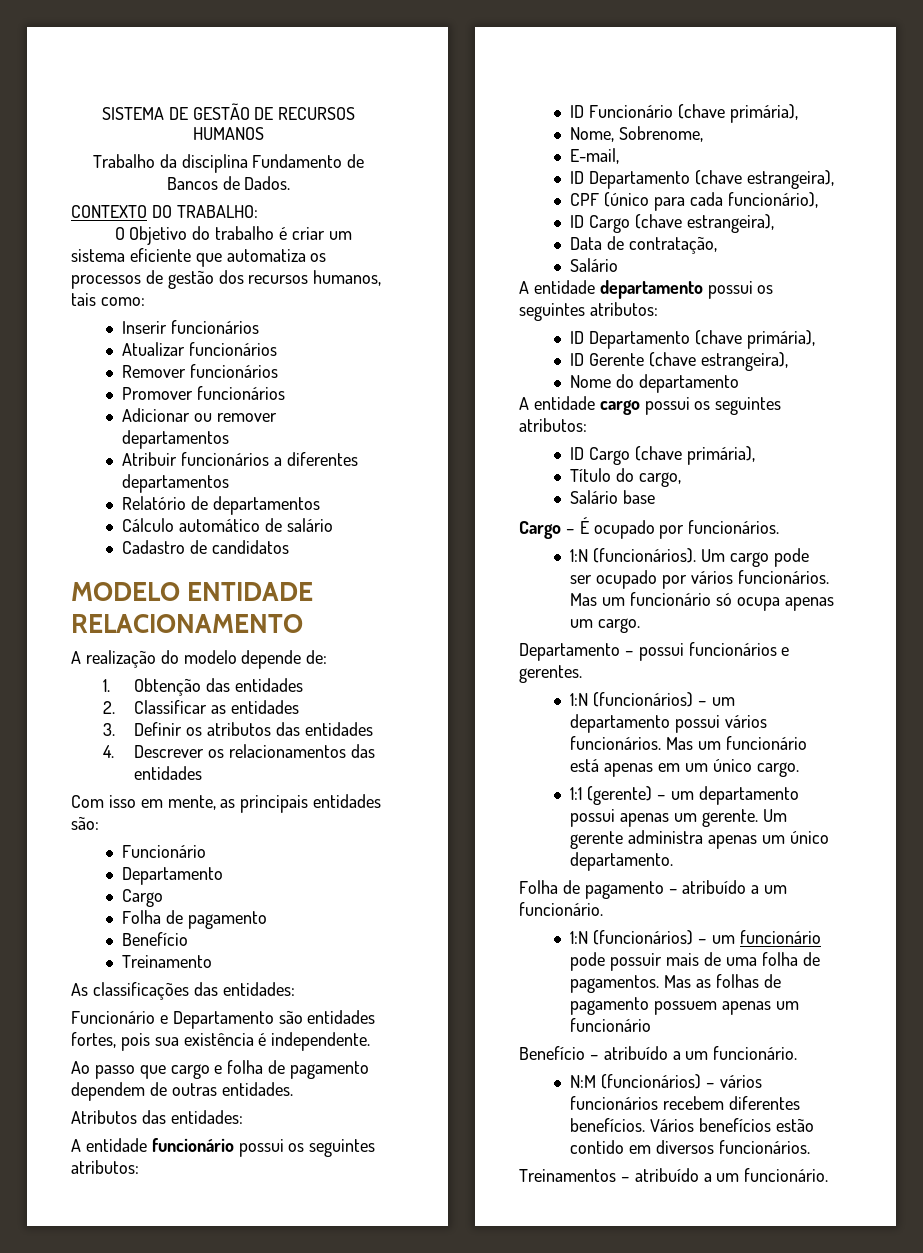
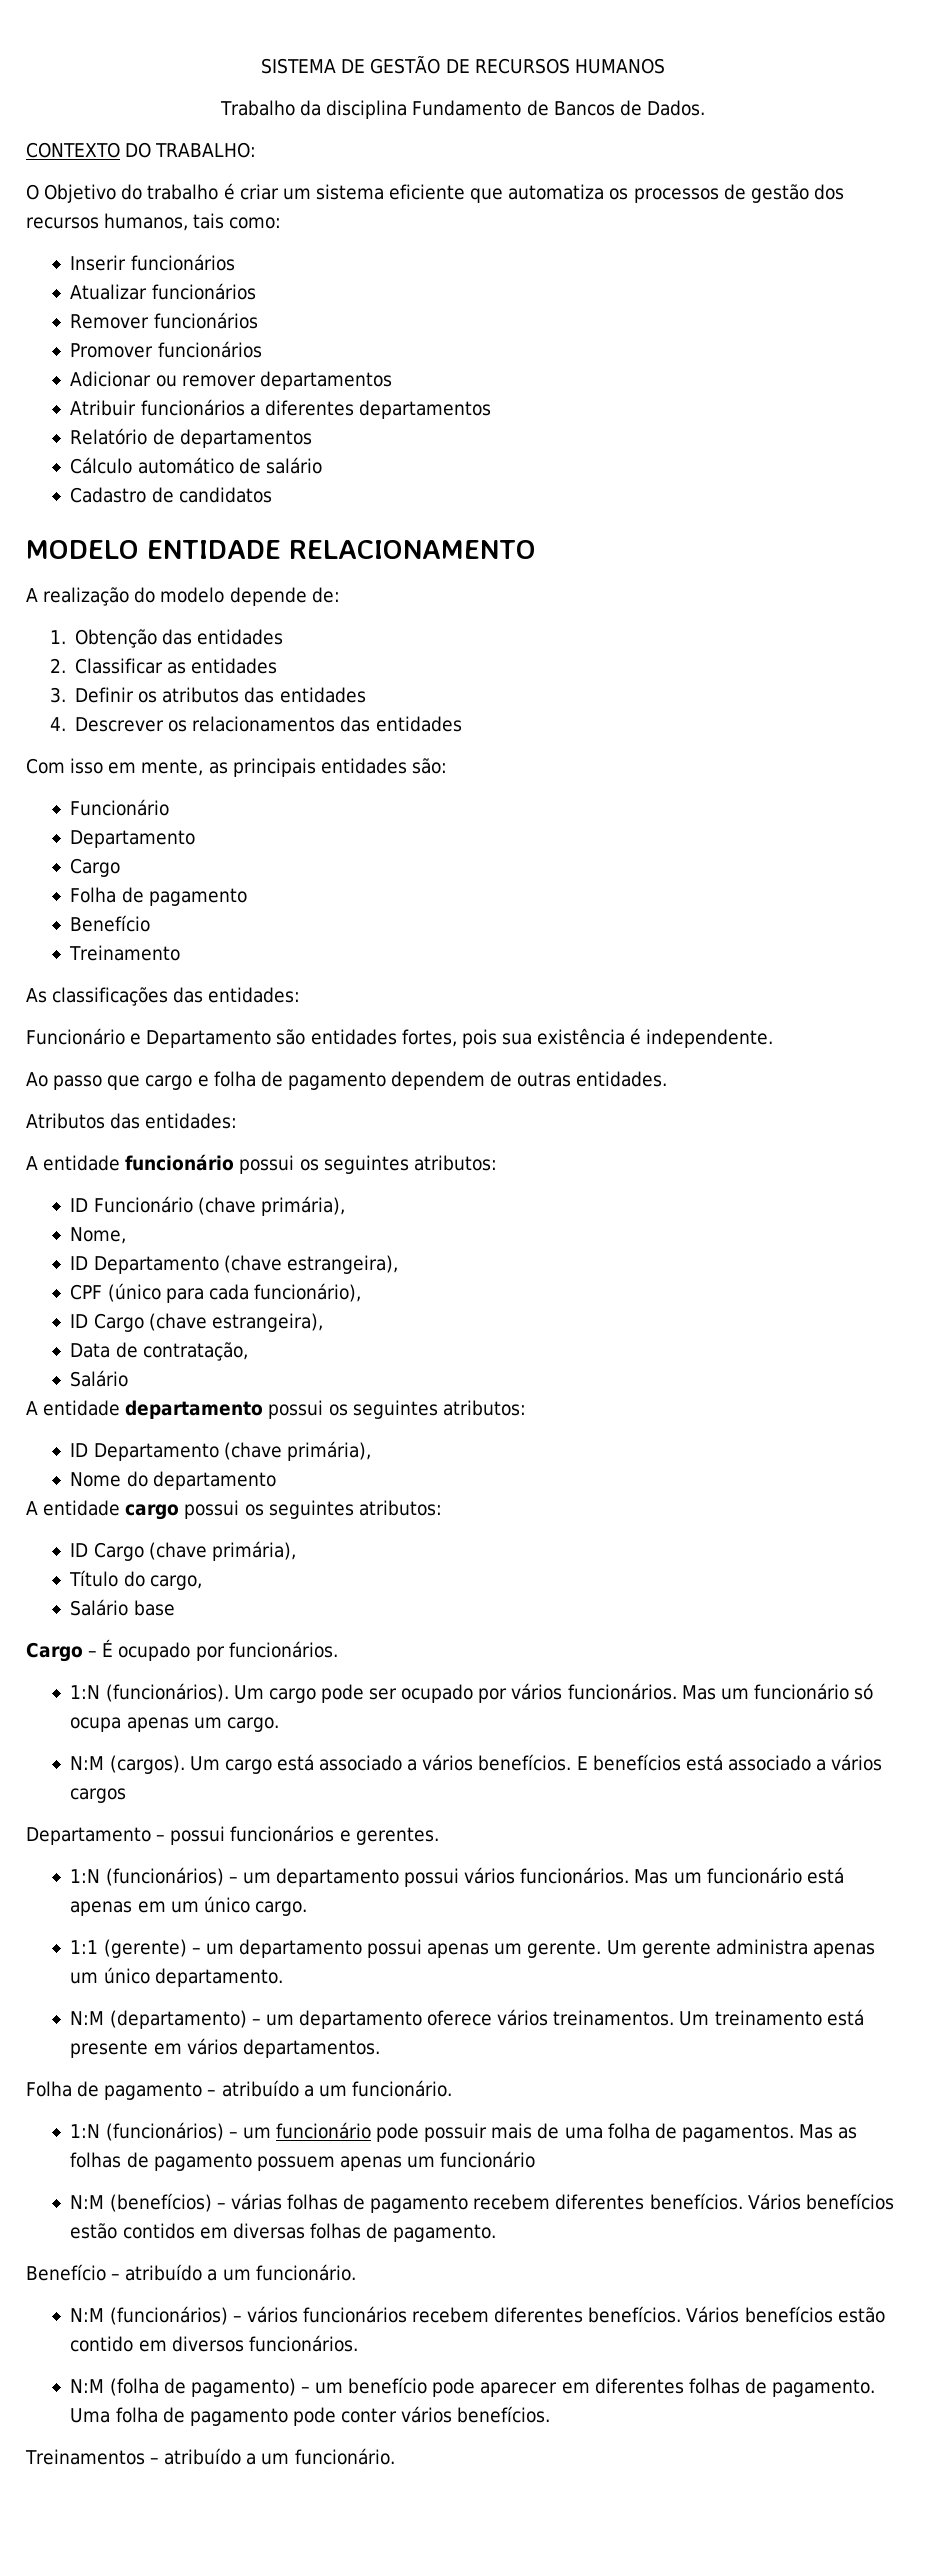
[619,126,704,142] [570,148,620,164] Sobrenome, // E-mail, -> (127, 1235) none
[570,352,788,371] // ID Gerente (chave estrangeira), -> (371, 1451) none
(641, 625) none -> [70,1754,883,1774] [70,1788,127,1803] // N:M (cargos). Um cargo está associado a vários benefícios. E benefícios está associado a vários cargos
(674, 861) none -> [70,2009,864,2029] [70,2038,380,2058] // N:M (departamento) – um departamento oferece vários treinamentos. Um treinamento está presente em vários departamentos.
(652, 1025) none -> [70,2193,894,2213] [70,2223,497,2242] // N:M (benefícios) – várias folhas de pagamento recebem diferentes benefícios. Vários benefícios estão contidos em diversas folhas de pagamento.
(810, 1147) none -> [70,2377,876,2397] [70,2406,551,2426] // N:M (folha de pagamento) – um benefício pode aparecer em diferentes folhas de pagamento. Uma folha de pagamento pode conter vários benefícios.

